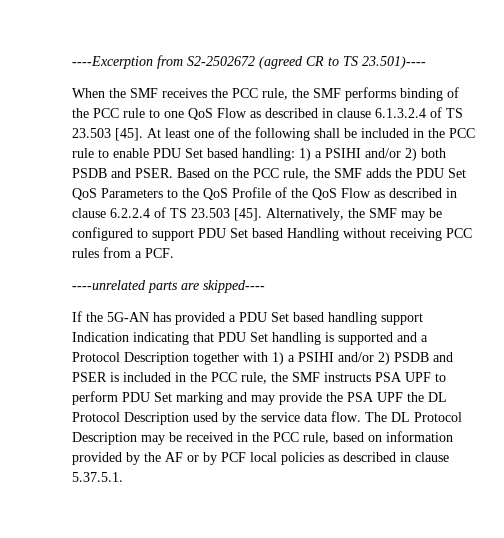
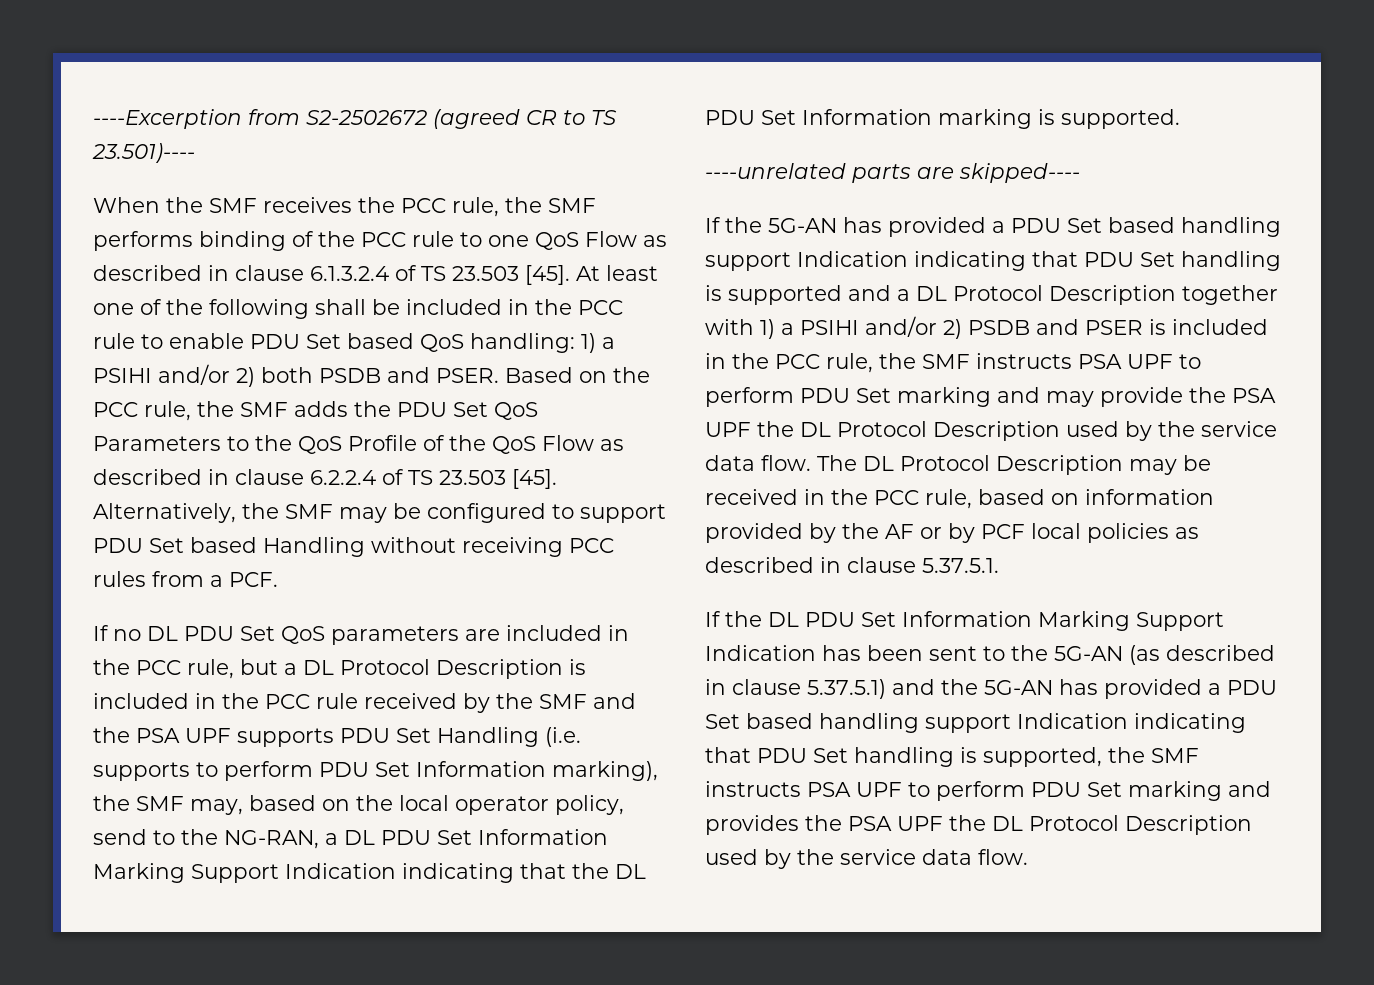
(238, 153) none -> [420,334,464,352] QoS
(174, 253) none -> [93,625,629,645] [93,659,586,679] [93,693,636,713] [93,727,581,747] [93,761,658,781] [93,795,624,815] [93,829,608,849] [93,863,646,883] [705,109,1180,129] // If no DL PDU Set QoS parameters are included in the PCC rule, but a DL Protocol Description is included in the PCC rule received by the SMF and the PSA UPF supports PDU Set Handling (i.e. supports to perform PDU Set Information marking), the SMF may, based on the local operator policy, send to the NG-RAN, a DL PDU Set Information Marking Support Indication indicating that the DL PDU Set Information marking is supported.
(428, 338) none -> [916,286,947,301] DL
(123, 477) none -> [705,611,1224,631] [705,645,1275,665] [705,679,1277,699] [705,713,1246,733] [705,747,1199,767] [705,781,1271,801] [705,815,1252,835] [705,849,1028,869] // If the DL PDU Set Information Marking Support Indication has been sent to the 5G-AN (as described in clause 5.37.5.1) and the 5G-AN has provided a PDU Set based handling support Indication indicating that PDU Set handling is supported, the SMF instructs PSA UPF to perform PDU Set marking and provides the PSA UPF the DL Protocol Description used by the service data flow.

